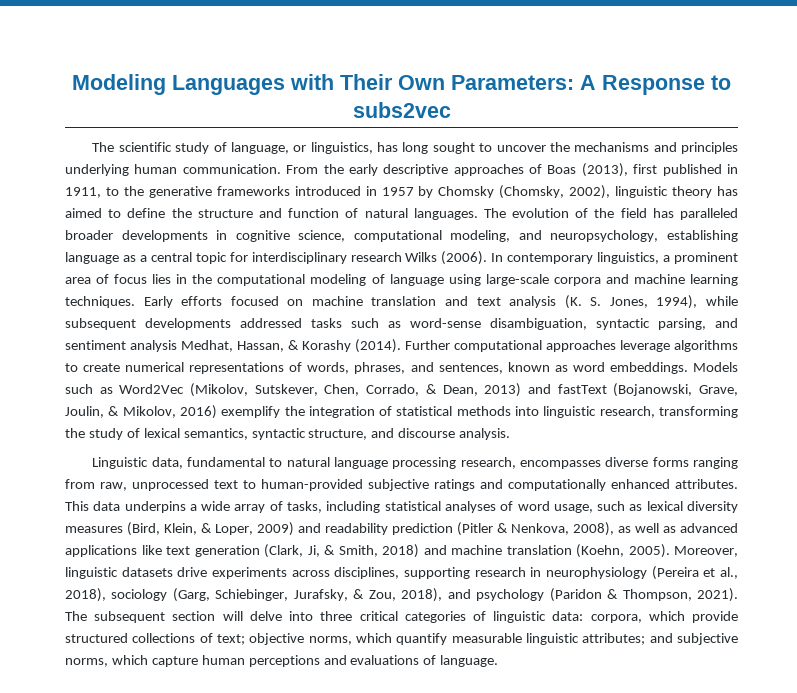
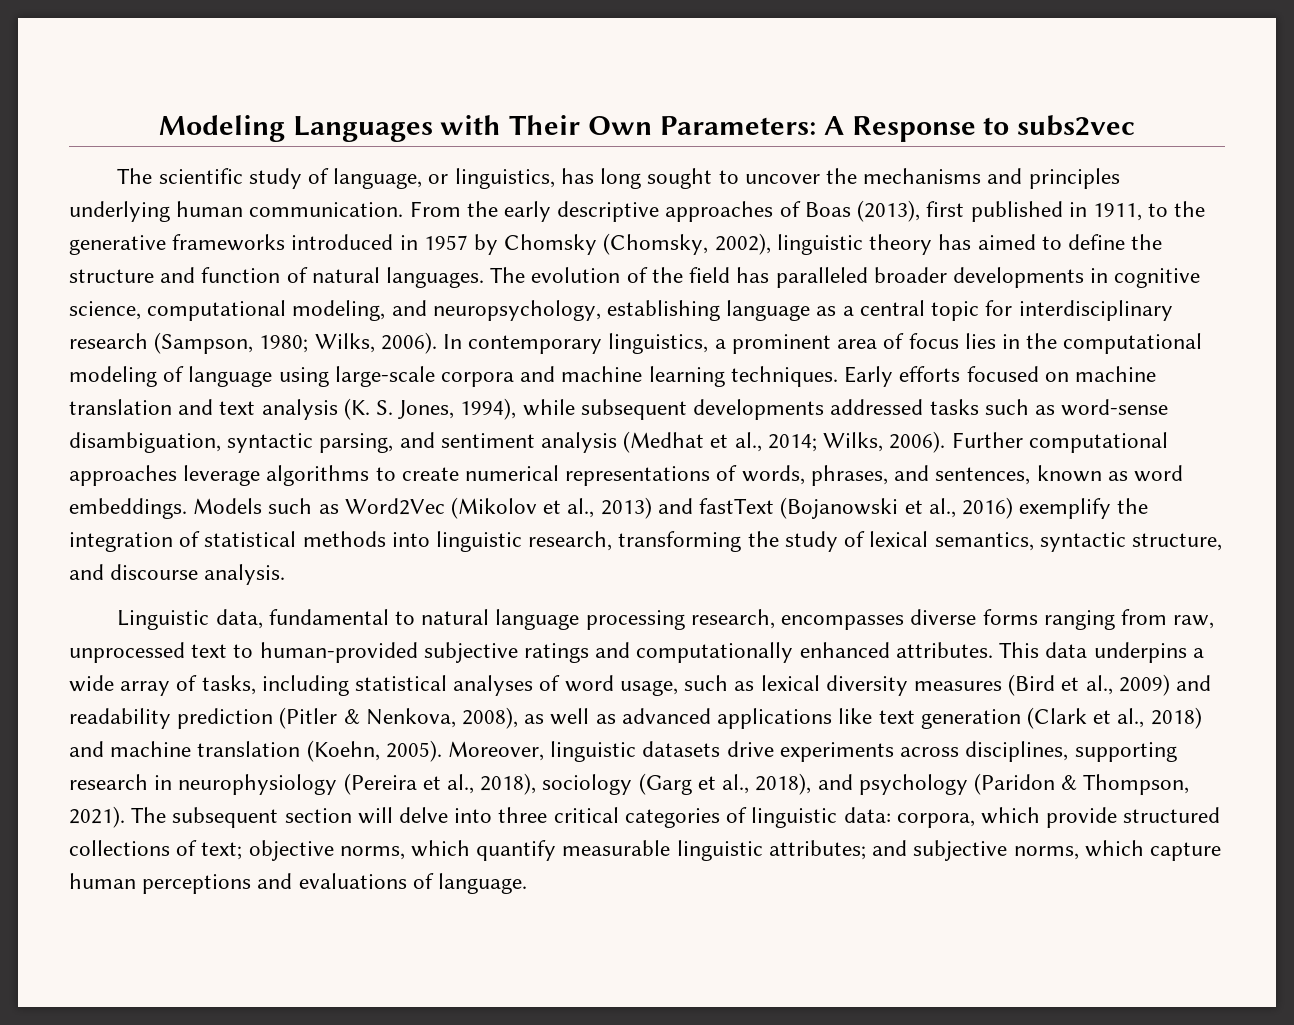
[405,251,488,265] Wilks (2006). -> [154,332,437,354] (Sampson, 1980; Wilks, 2006).
[181,339,401,353] Medhat, Hassan, & Korashy (2014). -> [623,431,946,453] (Medhat et al., 2014; Wilks, 2006).
[190,383,738,397] [65,406,176,418] (Mikolov, Sutskever, Chen, Corrado, & Dean, 2013) and fastText (Bojanowski, Grave, Joulin, & Mikolov, -> [451,497,956,519] (Mikolov et al., 2013) and fastText (Bojanowski et al.,
[127,522,253,536] (Bird, Klein, & Loper, -> [1008,674,1113,696] (Bird et al.,
[264,544,378,558] (Clark, Ji, & Smith, -> [1026,707,1145,729] (Clark et al.,
[172,588,396,602] (Garg, Schiebinger, Jurafsky, & Zou, -> [638,773,750,795] (Garg et al.,

